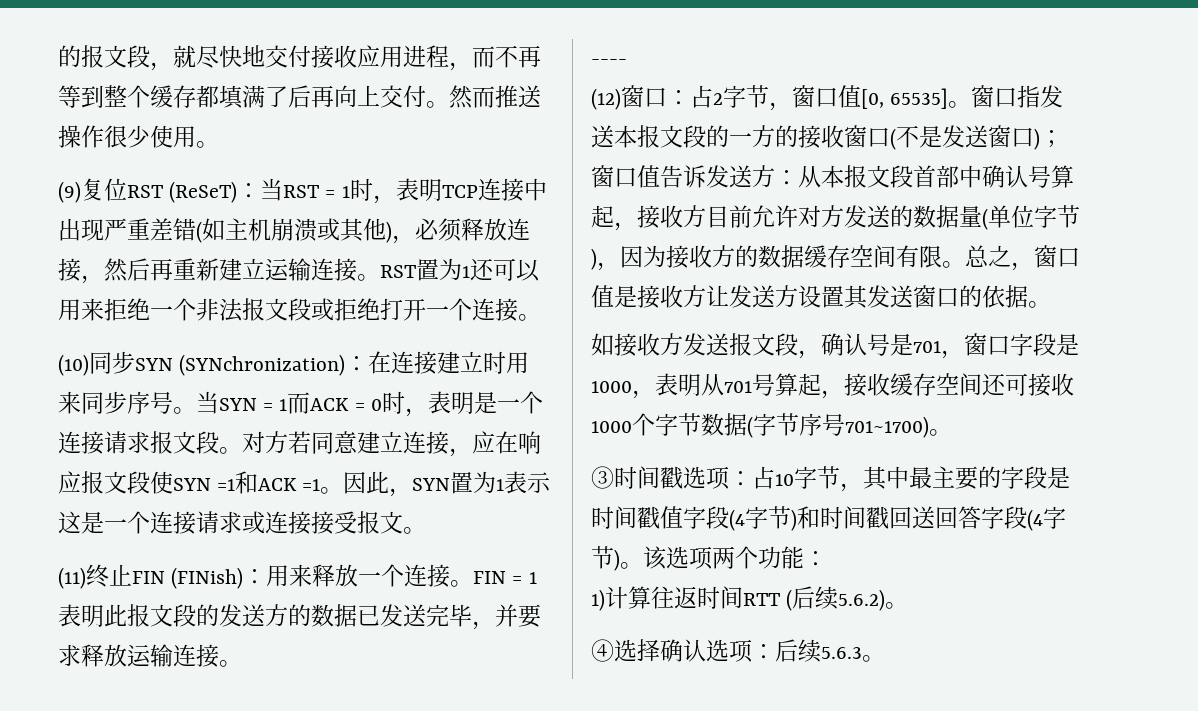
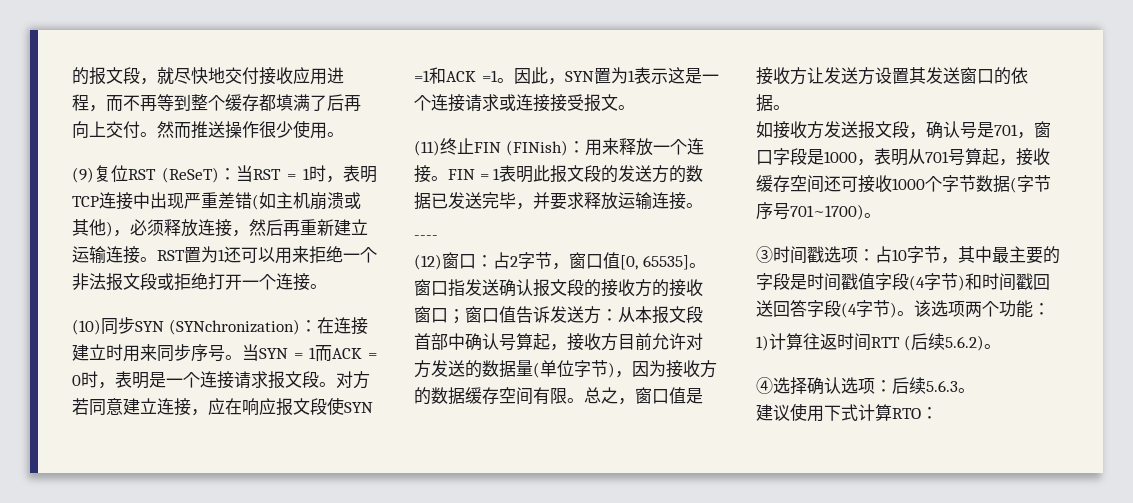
[614,125,752,148] 本报文段的一 -> [499,279,635,297] 确认报文段的接收
[890,125,1040,150] (不是发送窗口) -> (448, 315) none
(885, 658) none -> [756,403,938,422] // 建议使用下式计算RTO：

